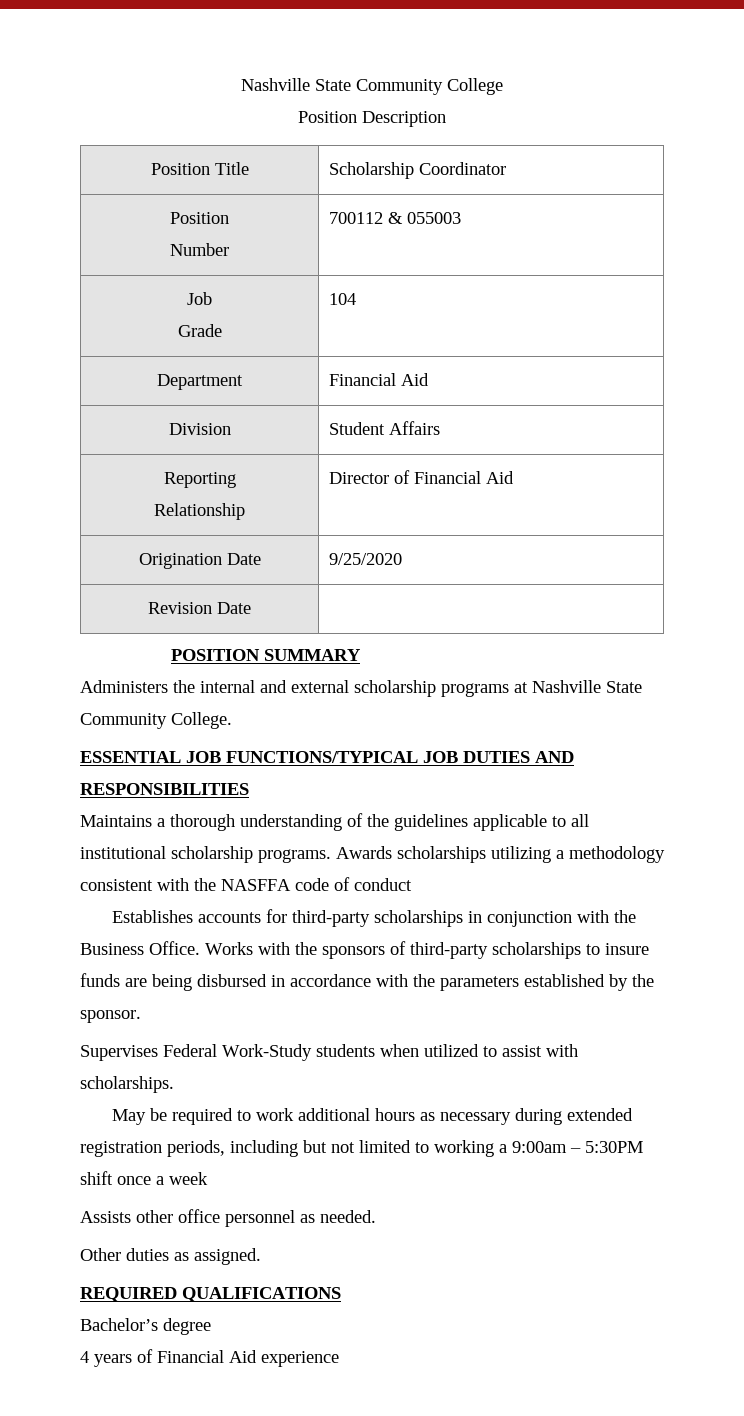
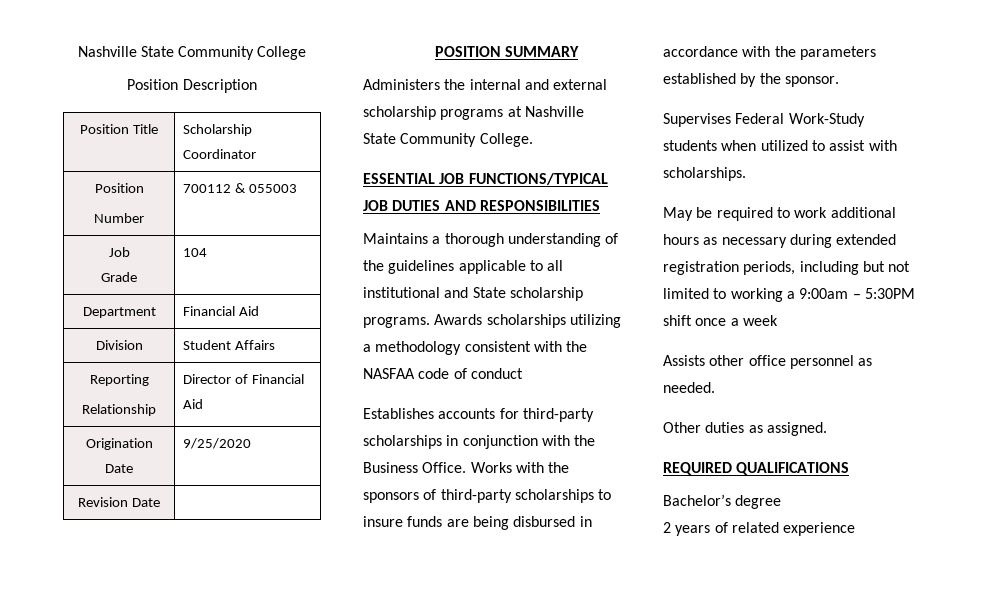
(166, 852) none -> [444,287,506,298] and State
[221,879,291,891] NASFFA -> [363,368,415,379] NASFAA
[80,1351,89,1363] 4 -> [663,522,671,533] 2
[157,1350,257,1363] Financial Aid -> [731,522,779,533] related

